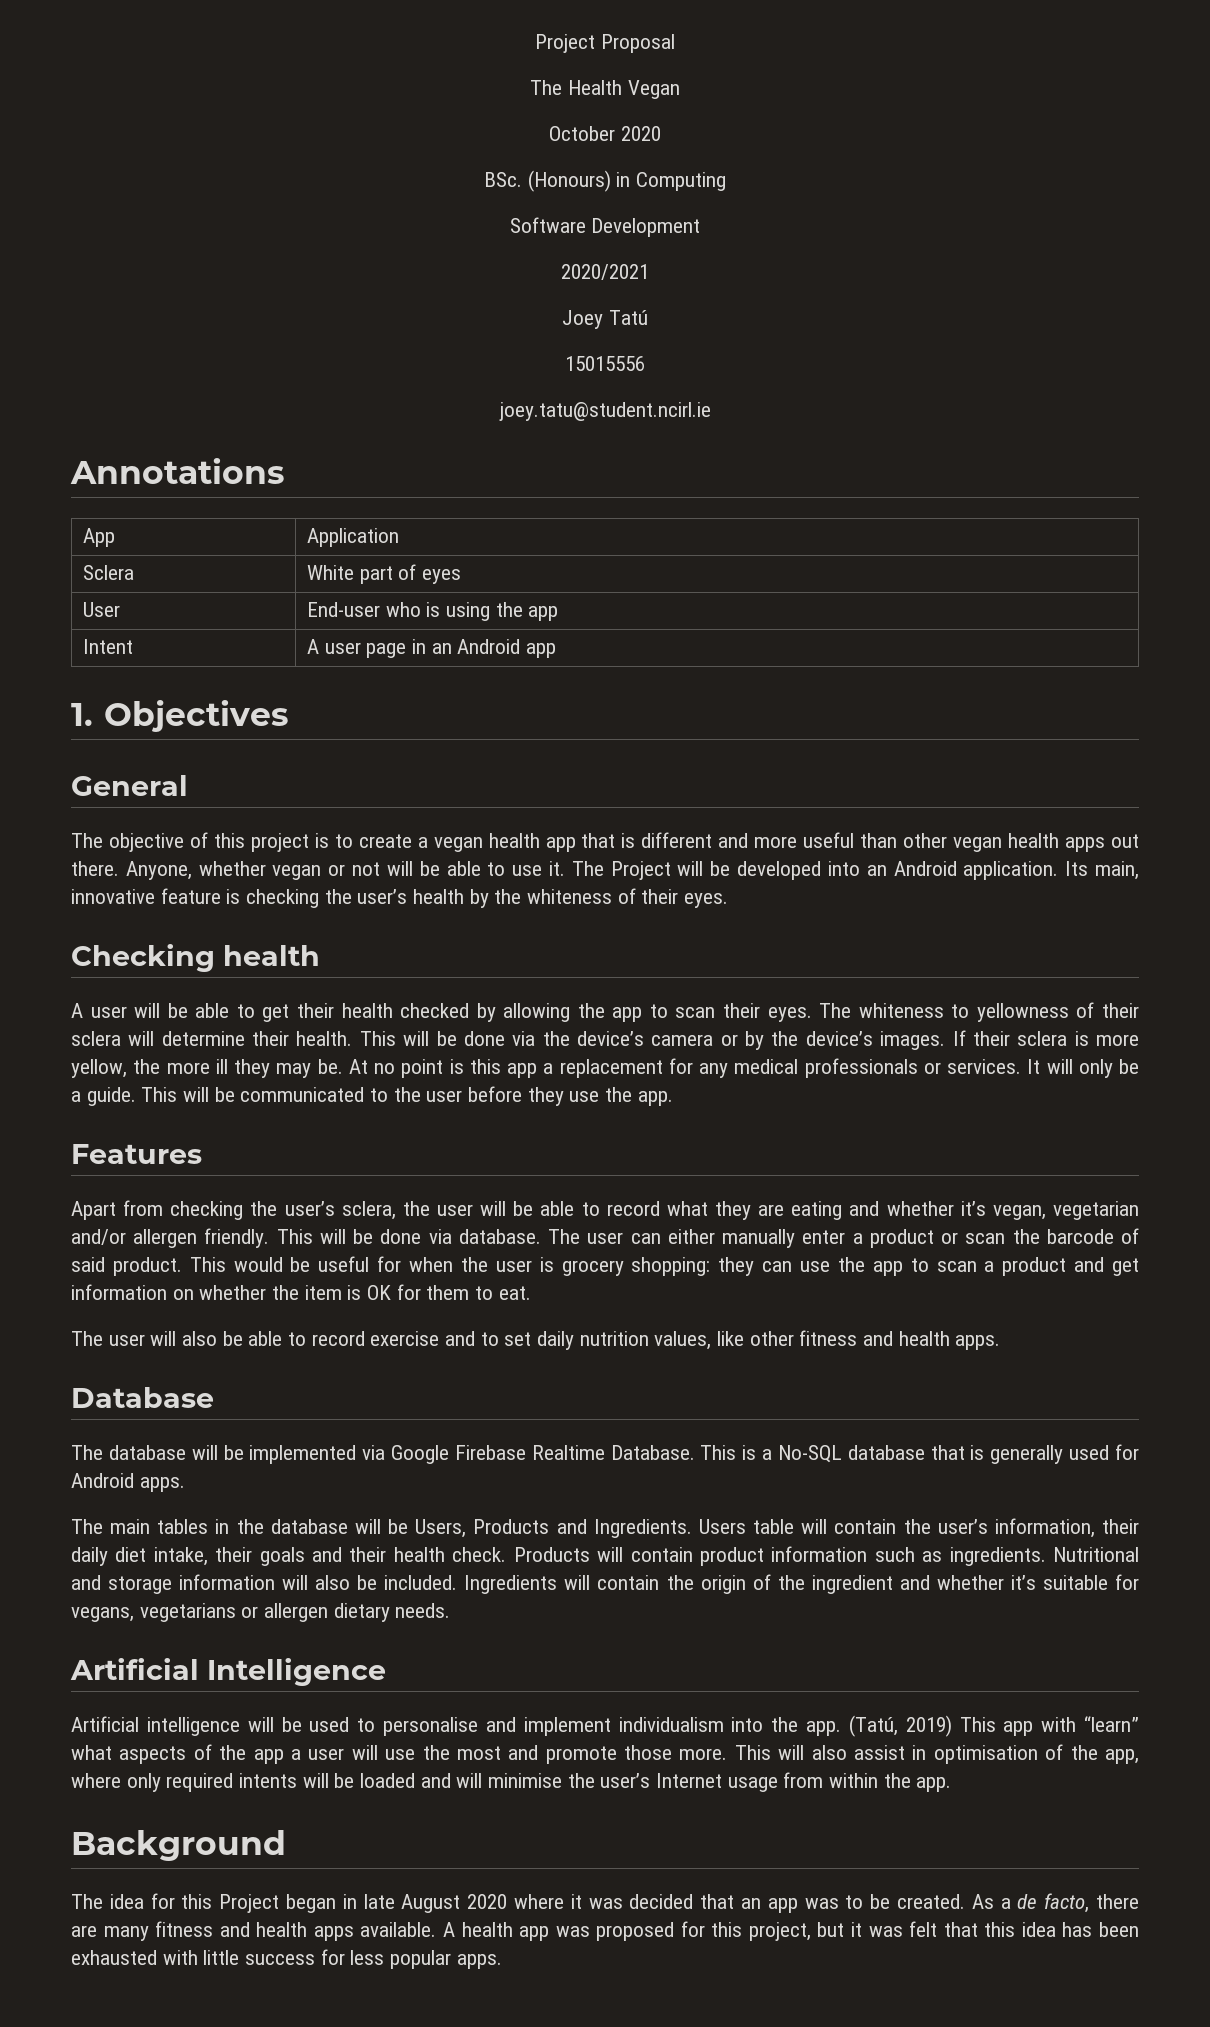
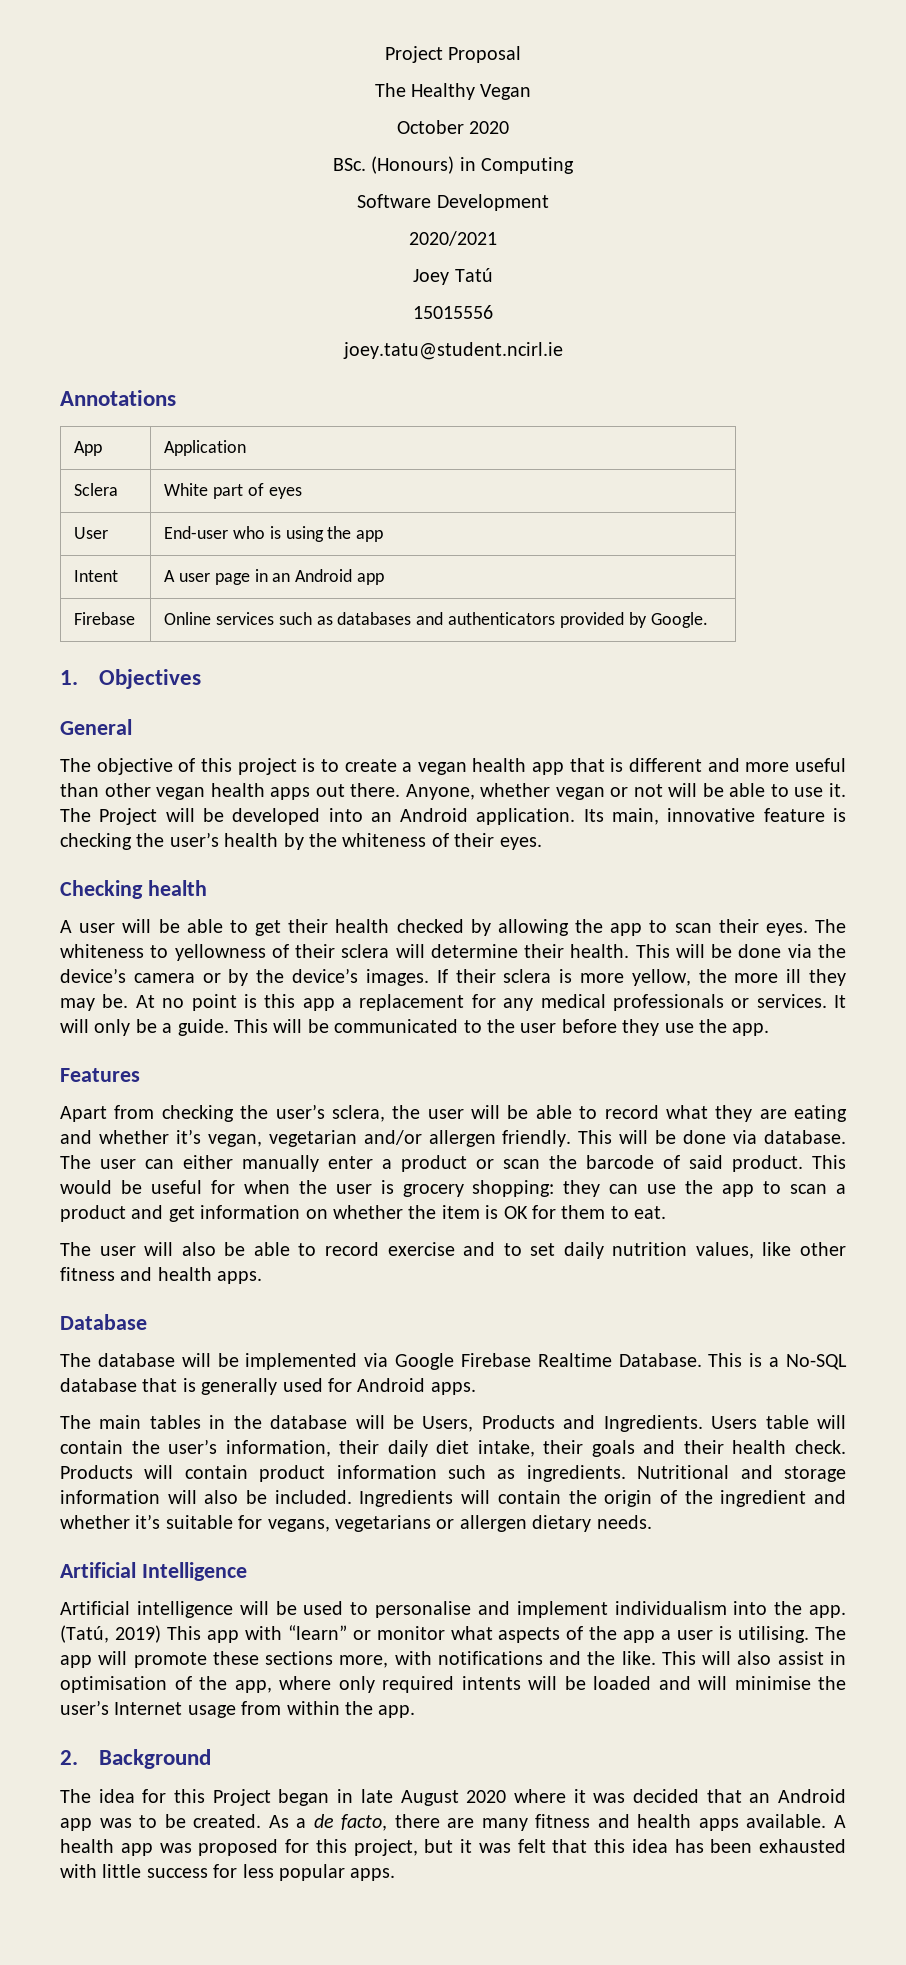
[568,80,622,95] Health -> [411,83,475,100] Healthy
(556, 650) none -> [74,612,136,625] [164,612,708,628] // Firebase | Online services such as databases and authenticators provided by Google.
(1140, 1724) none -> [352,1626,445,1640] or monitor
[351,1745,728,1764] will use the most and promote those more. -> [719,1626,847,1643] [60,1651,656,1668] is utilising. The app will promote these sections more, with notifications and the like.
(952, 1784) none -> [60,1750,78,1765] 2.
(761, 1903) none -> [778,1789,846,1803] Android

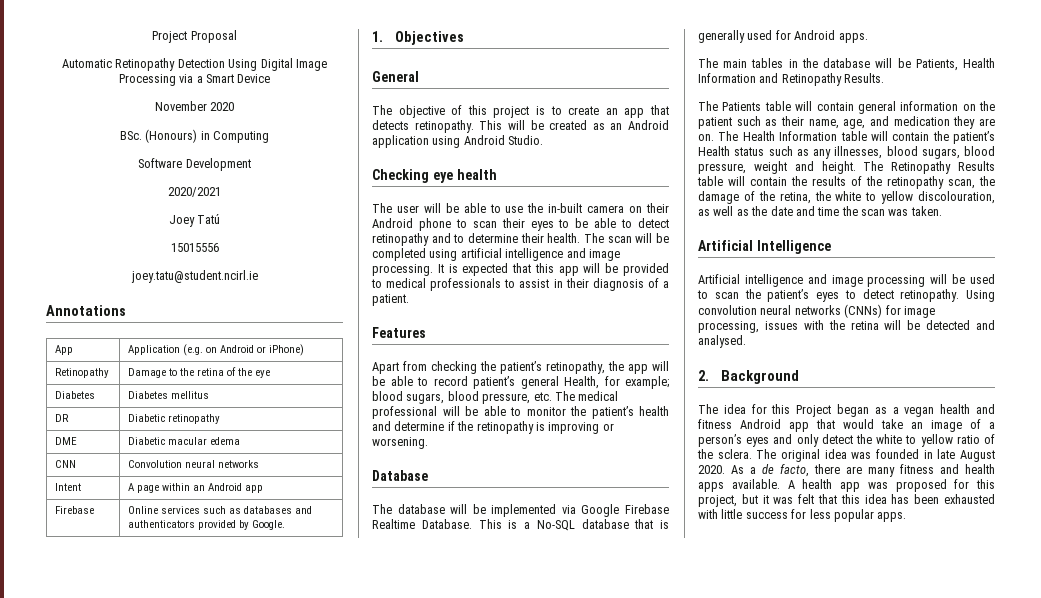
[374,83,532,100] [396,120,464,134] The Healthy Vegan // October -> [62,58,327,71] [118,74,271,86] [154,101,207,111] Automatic Retinopathy Detection Using Digital Image Processing via a Smart Device // November
[74,483,119,496] [164,483,302,499] [74,527,109,539] [164,526,384,542] // Sclera | White part of eyes // User | End-user who is using the app -> [183,344,305,356] [55,368,110,378] [128,367,271,378] [55,391,96,399] [128,391,210,399] [55,414,70,422] [128,414,221,424] [55,437,78,445] [128,437,241,445] [55,460,77,468] [128,460,260,468] (e.g. on Android or iPhone) // Retinopathy | Damage to the retina of the eye // Diabetes | Diabetes mellitus // DR | Diabetic retinopathy // DME | Diabetic macular edema // CNN | Convolution neural networks
[178,569,268,585] user page in -> [137,483,191,493] page within
[402,758,846,775] [60,783,663,800] a vegan health app that is different and more useful than other vegan health apps out there. Anyone, whether vegan or not -> [605,105,669,118] [372,120,669,133] [372,135,544,148] [372,169,497,183] [372,203,419,213] an app that detects retinopathy. This will be created as an Android application using Android Studio. // Checking eye health // The user
[828,783,846,797] [60,808,846,825] [60,832,542,850] [60,880,207,899] [60,919,846,936] [60,944,846,961] [60,968,846,986] [60,994,846,1011] [60,1019,770,1036] it. The Project will be developed into an Android application. Its main, innovative feature is checking the user’s health by the whiteness of their eyes. // Checking health // A user will be able to get their health checked by allowing the app to scan their eyes. The whiteness to yellowness of their sclera will determine their health. This will be done via the device’s camera or by the device’s images. If their sclera is more yellow, the more ill they may be. At no point is this app a replacement for any medical professionals or services. It will only be a guide. This will be communicated to the user before they use the app. -> [527,203,669,213] [372,218,669,231] [372,233,669,246] [372,248,620,261] [372,263,669,276] [371,278,669,291] [372,294,409,306] the in-built camera on their Android phone to scan their eyes to be able to detect retinopathy and to determine their health. The scan will be completed using artificial intelligence and image processing. It is expected that this app will be provided to medical professionals to assist in their diagnosis of a patient.
[275,1104,464,1122] user’s sclera, the user -> [500,361,648,374] patient’s retinopathy, the app
[665,1105,847,1122] [60,1129,846,1147] [60,1155,846,1172] [60,1180,847,1197] [60,1205,667,1222] [60,1242,846,1259] [60,1267,263,1284] what they are eating and whether it’s vegan, vegetarian and/or allergen friendly. This will be done via database. The user can either manually enter a product or scan the barcode of said product. This would be useful for when the user is grocery shopping: they can use the app to scan a product and get information on whether the item is OK for them to eat. // The user will also be able to record exercise and to set daily nutrition values, like other fitness and health apps. -> [473,376,669,389] [372,391,619,404] [372,406,669,419] [372,421,614,434] [372,437,428,449] patient’s general Health, for example; blood sugars, blood pressure, etc. The medical professional will be able to monitor the patient’s health and determine if the retinopathy is improving or worsening.
[422,1415,847,1432] [60,1439,847,1457] [60,1465,846,1482] [60,1490,847,1507] [60,1514,652,1532] Users, Products and Ingredients. Users table will contain the user’s information, their daily diet intake, their goals and their health check. Products will contain product information such as ingredients. Nutritional and storage information will also be included. Ingredients will contain the origin of the ingredient and whether it’s suitable for vegans, vegetarians or allergen dietary needs. -> [915,58,995,71] [698,73,885,86] [698,101,995,114] [698,116,995,129] [698,131,995,144] [698,146,995,159] [698,161,995,174] [697,176,995,189] [698,191,995,204] [698,206,942,216] Patients, Health Information and Retinopathy Results. // The Patients table will contain general information on the patient such as their name, age, and medication they are on. The Health Information table will contain the patient’s Health status such as any illnesses, blood sugars, blood pressure, weight and height. The Retinopathy Results table will contain the results of the retinopathy scan, the damage of the retina, the white to yellow discolouration, as well as the date and time the scan was taken.
(233, 1609) none -> [807,274,926,287] and image processing
[375,1601,847,1618] [60,1625,847,1643] [60,1651,846,1668] [60,1676,846,1693] [60,1700,416,1718] personalise and implement individualism into the app. (Tatú, 2019) This app with “learn” or monitor what aspects of the app a user is utilising. The app will promote these sections more, with notifications and the like. This will also assist in optimisation of the app, where only required intents will be loaded and will minimise the user’s Internet usage from within the app. -> [714,289,995,302] [698,304,935,318] [698,320,995,333] [698,335,746,348] scan the patient’s eyes to detect retinopathy. Using convolution neural networks (CNNs) for image processing, issues with the retina will be detected and analysed.
[337,1789,846,1806] [60,1814,262,1831] in late August 2020 where it was decided that an Android app was to be created. -> [874,404,995,417] [698,419,995,432] [698,434,995,447] [697,449,995,462] [698,465,725,474] as a vegan health and fitness Android app that would take an image of a person’s eyes and only detect the white to yellow ratio of the sclera. The original idea was founded in late August 2020.

